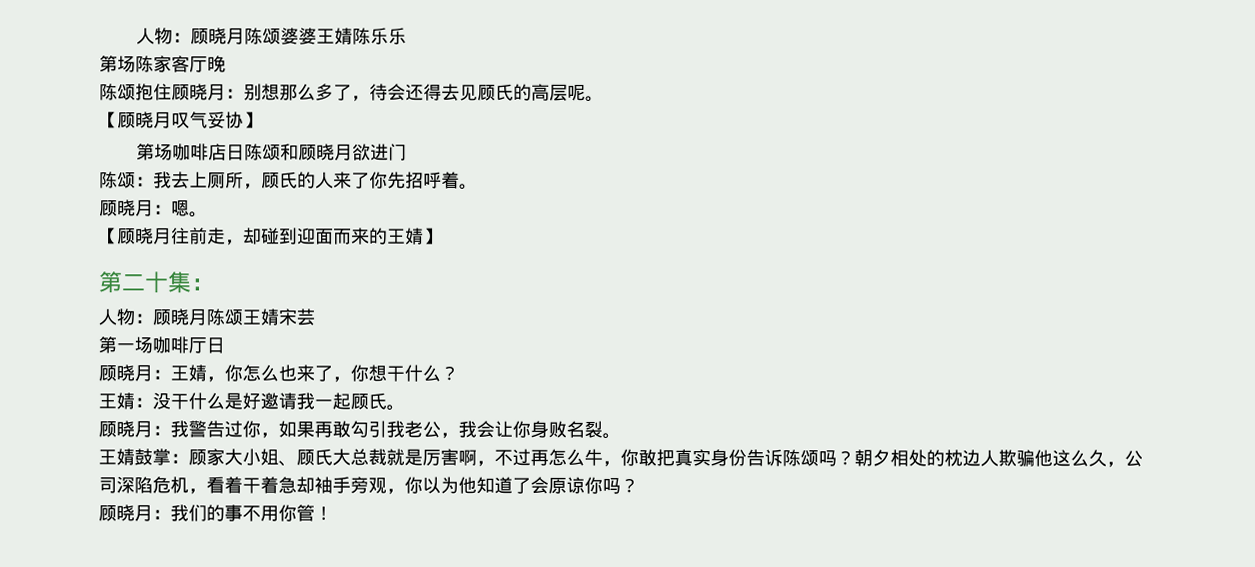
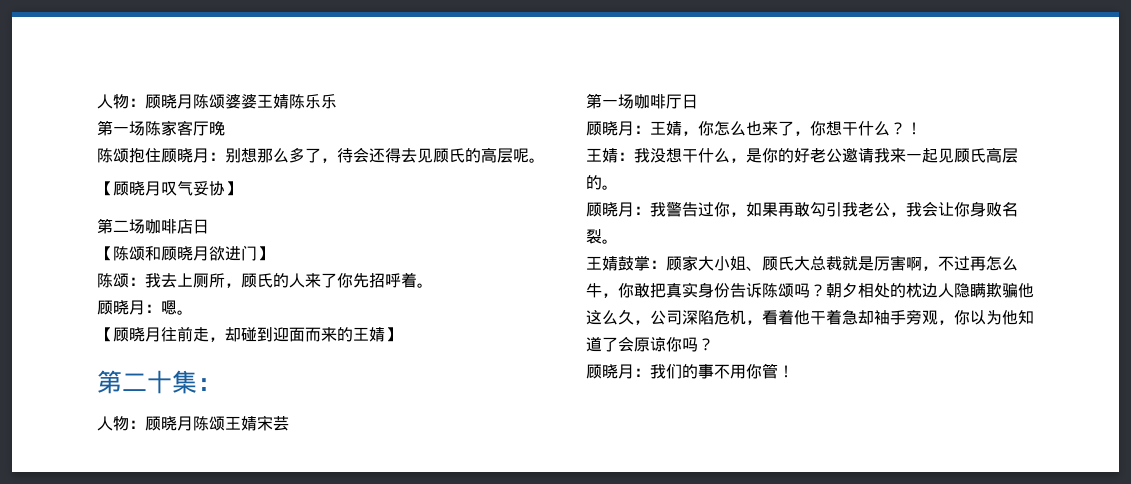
(118, 64) none -> [113,127,129,134] 一
(156, 152) none -> [113,220,129,232] 二
(246, 152) none -> [97,246,113,261] // 【
(408, 152) none -> [257,246,273,261] 】
(459, 373) none -> [906,122,922,135] ！
[152,392,387,410] 没干什么是好邀请我一起顾氏 -> [634,147,1018,163] [586,175,602,190] 我没想干什么，是你的好老公邀请我来一起见顾氏高层的
(999, 458) none -> [954,283,986,298] 隐瞒
(243, 485) none -> [794,310,810,325] 他

